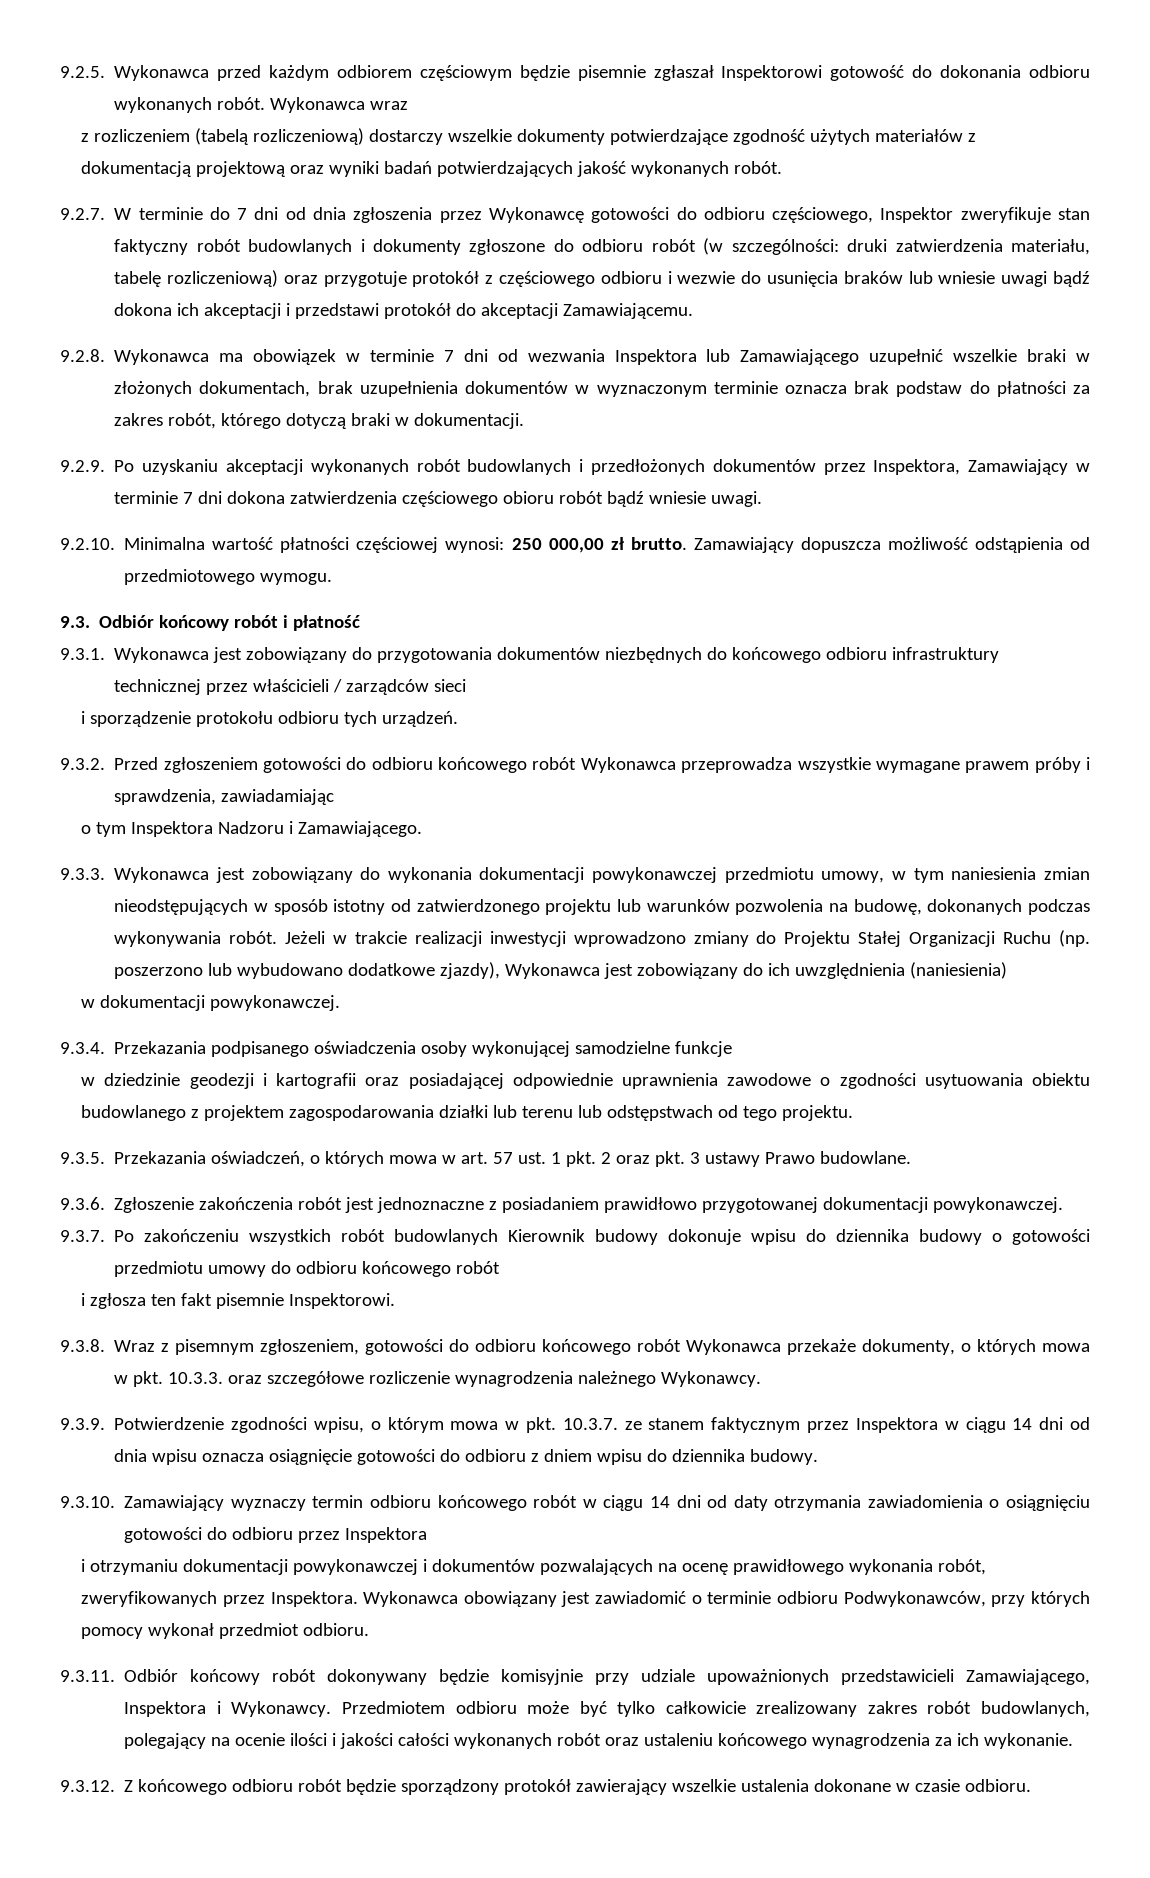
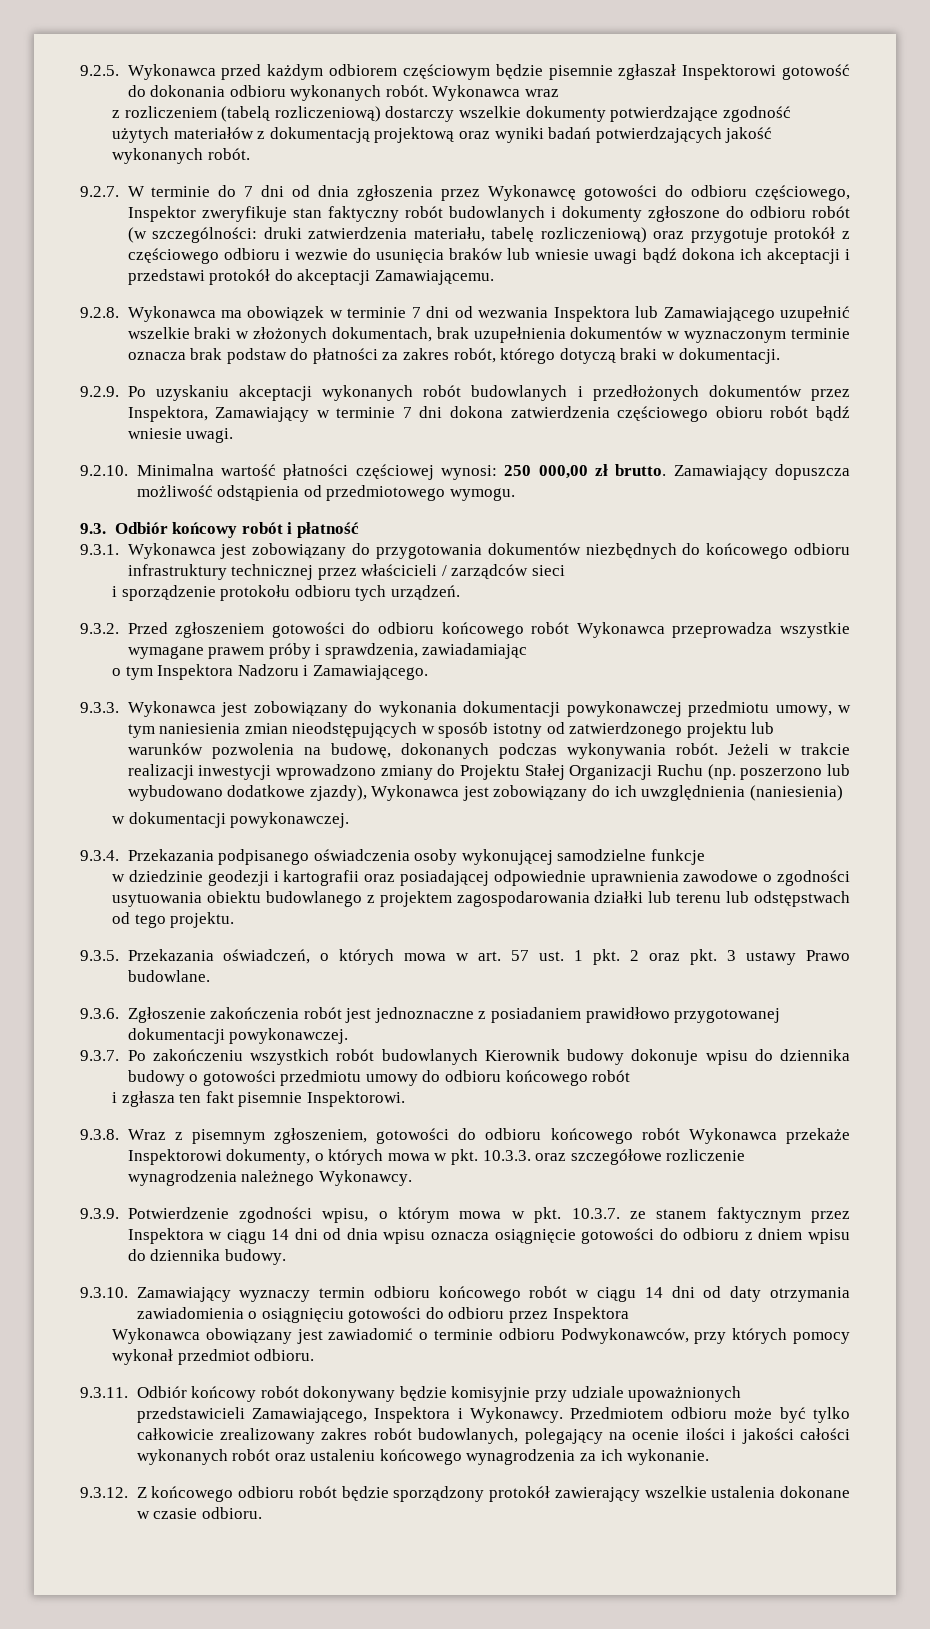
[90,1293,147,1309] zgłosza -> [121,1091,175,1107] zgłasza
(857, 1347) none -> [127,1149,222,1165] Inspektorowi
[81,1559,987,1575] [81,1591,358,1607] i otrzymaniu dokumentacji powykonawczej i dokumentów pozwalających na ocenę prawidłowego wykonania robót, zweryfikowanych przez Inspektora. -> (629, 1315) none

